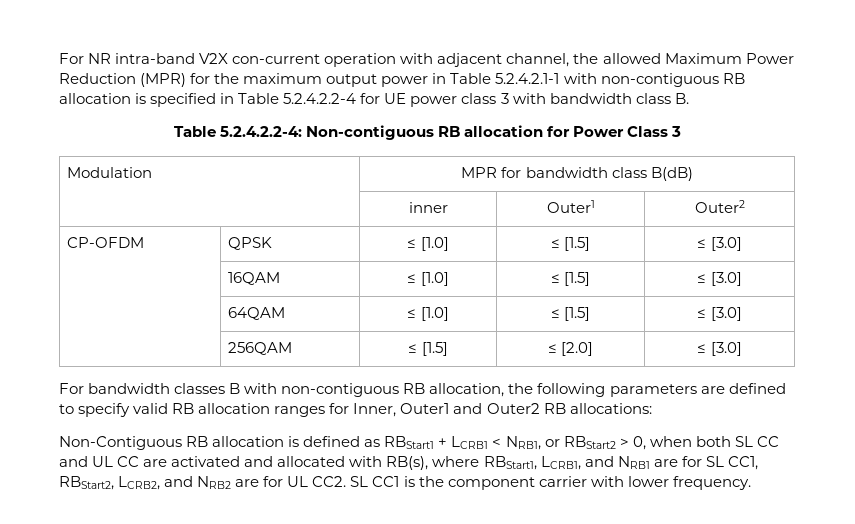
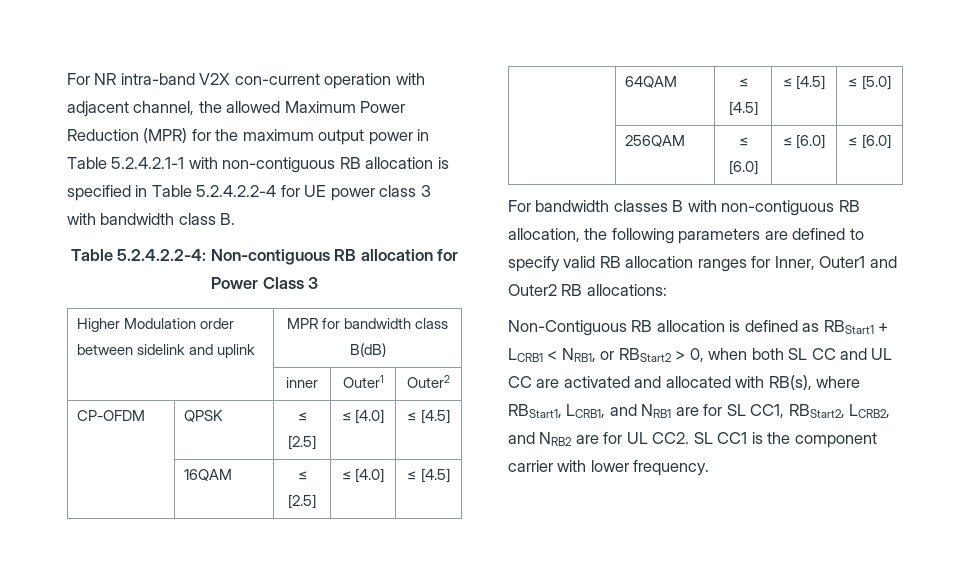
(682, 131) none -> [76,318,120,332] Higher
(152, 172) none -> [199,318,234,329] [76,344,256,358] order between sidelink and uplink
[420,237,449,251] [550,237,591,251] [697,237,742,251] [1.0] | ≤ [1.5] | ≤ [3.0] -> [288,435,316,450] [341,409,385,424] [407,409,450,424] [2.5] | ≤ [4.0] | ≤ [4.5]
[420,272,449,286] [550,272,591,286] [697,272,742,286] [1.0] | ≤ [1.5] | ≤ [3.0] -> [288,494,316,509] [341,468,385,483] [407,468,450,483] [2.5] | ≤ [4.0] | ≤ [4.5]
[420,307,449,321] [550,307,591,321] [697,307,742,321] [1.0] | ≤ [1.5] | ≤ [3.0] -> [728,101,758,116] [782,75,826,90] [848,75,891,90] [4.5] | ≤ [4.5] | ≤ [5.0]
[421,342,448,356] [547,342,594,356] [697,342,742,356] [1.5] | ≤ [2.0] | ≤ [3.0] -> [728,160,758,175] [782,134,826,149] [848,134,891,149] [6.0] | ≤ [6.0] | ≤ [6.0]

